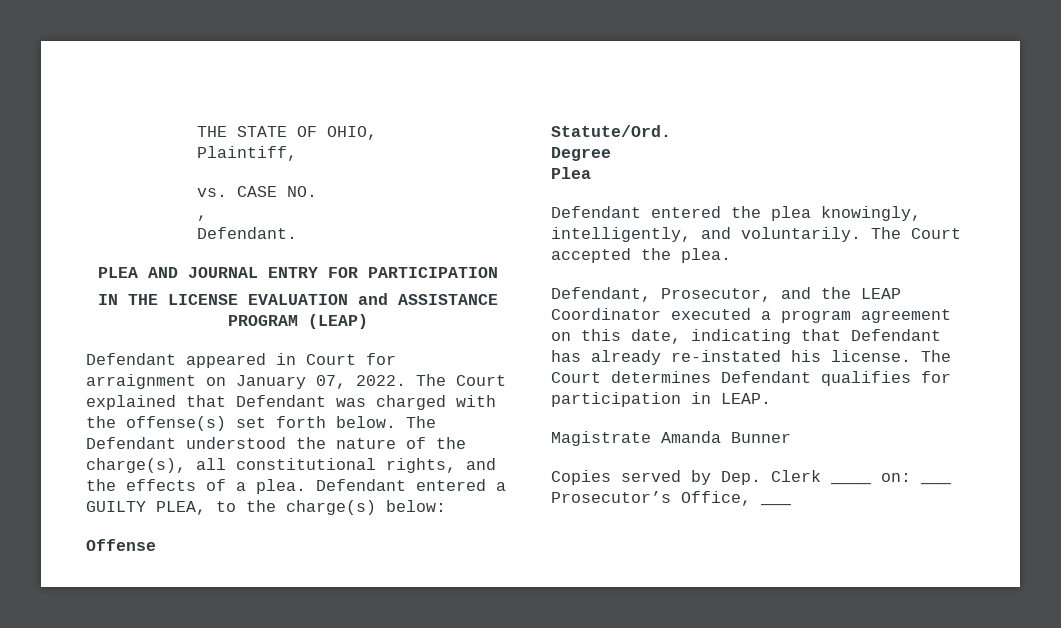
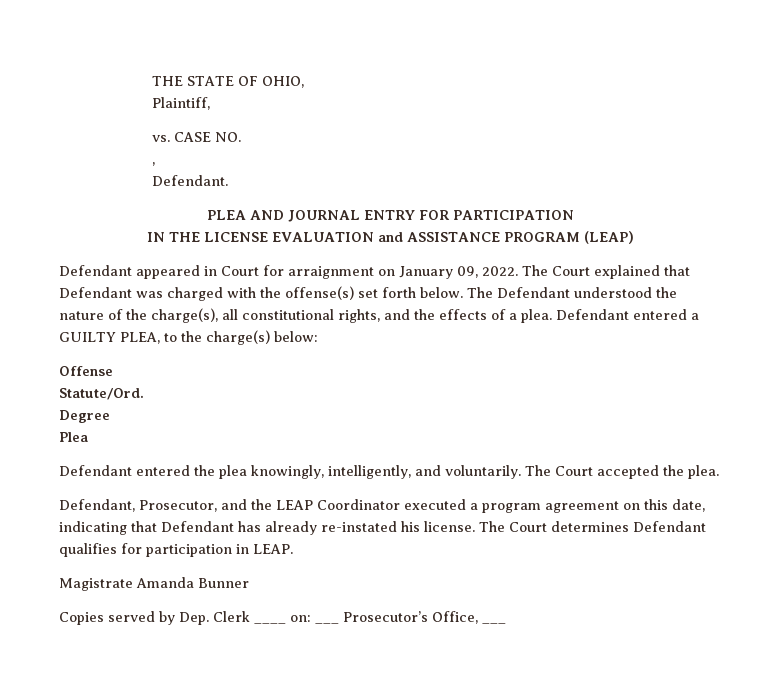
[316,375,346,389] 07, -> [457,266,478,278] 09,

